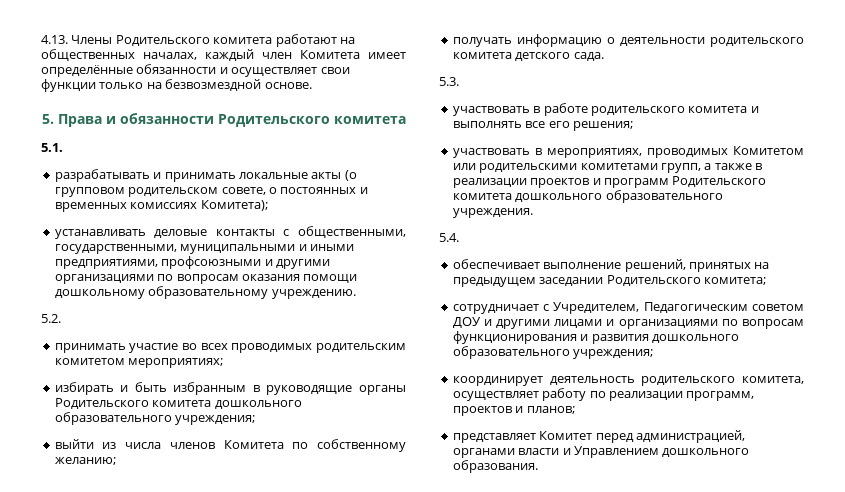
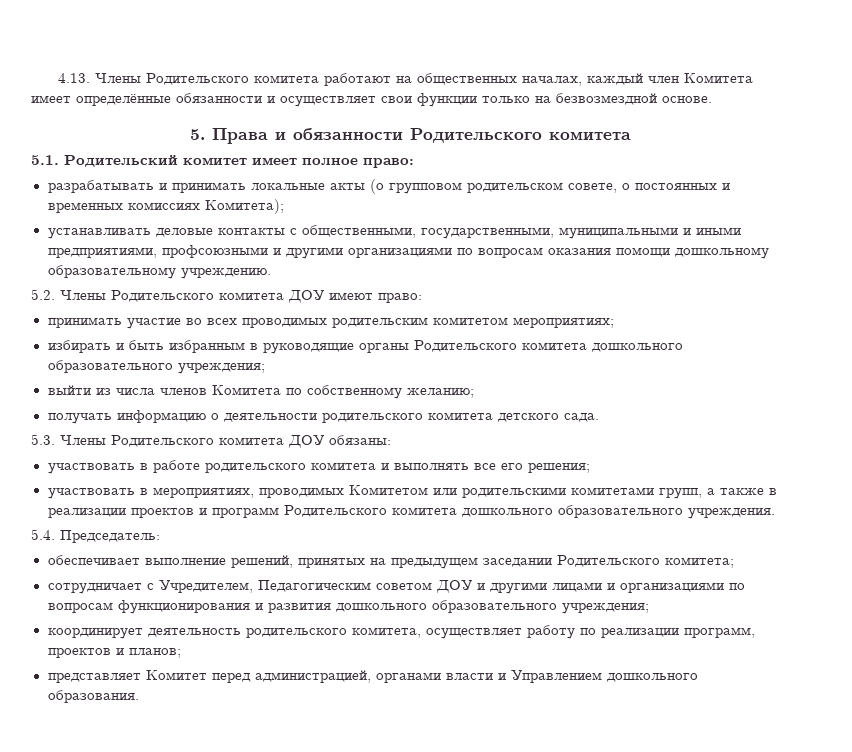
(63, 147) none -> [64,155,414,168] Родительский комитет имеет полное право:
(61, 318) none -> [60,290,422,303] Члены Родительского комитета ДОУ имеют право:
(459, 81) none -> [60,435,391,448] Члены Родительского комитета ДОУ обязаны:
(459, 237) none -> [60,530,160,543] Председатель:

